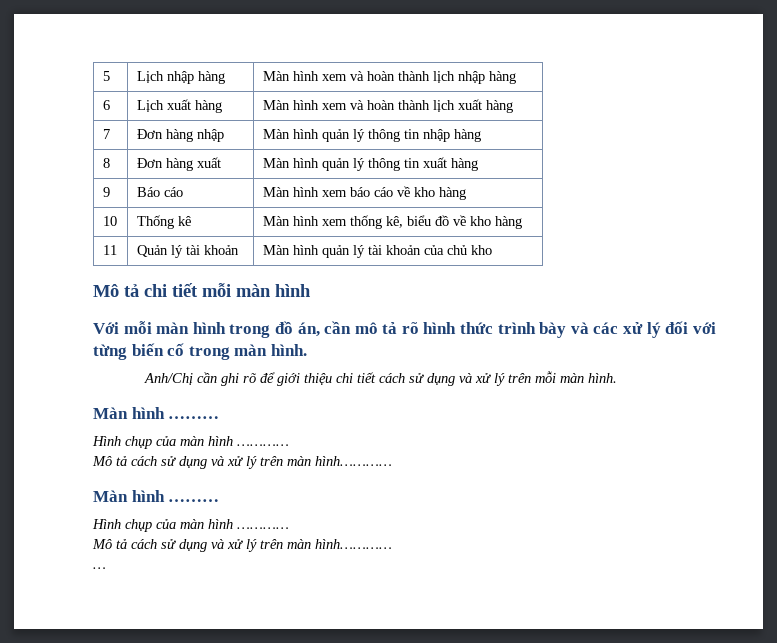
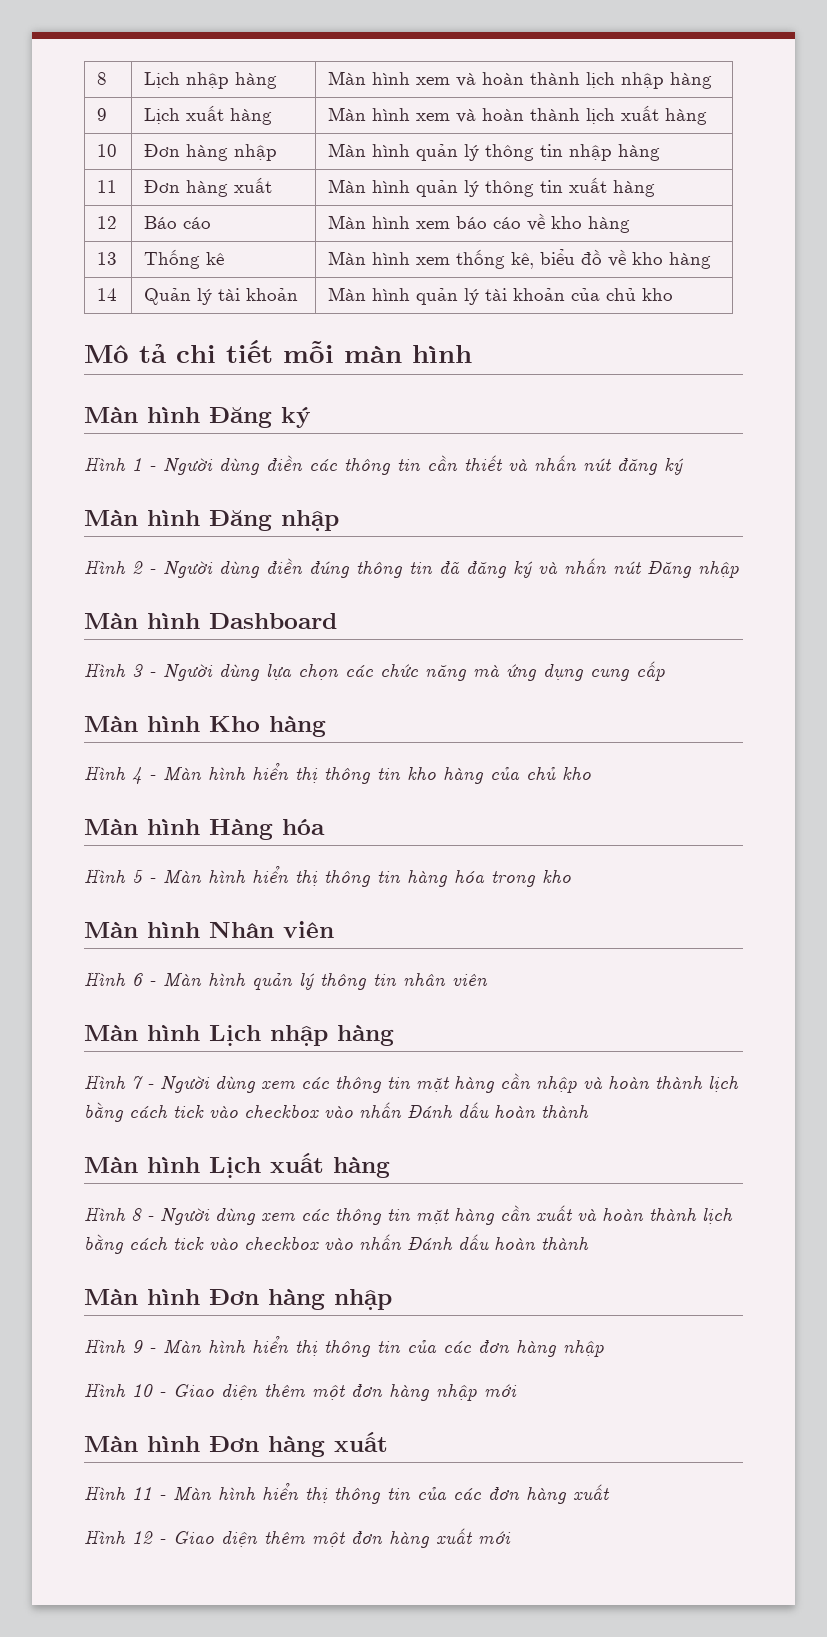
[102,71,110,81] 5 -> [97,72,108,85] 8
[102,100,110,110] 6 -> [97,108,108,121] 9
[102,129,110,139] 7 -> [97,144,118,157] 10
[102,158,110,168] 8 -> [97,180,118,193] 11
[102,187,110,197] 9 -> [97,216,118,229] 12
[102,216,117,226] 10 -> [97,252,118,265] 13
[102,245,117,255] 11 -> [97,288,118,301] 14
[93,321,716,338] [93,343,307,360] [143,371,617,386] [93,407,220,419] [92,436,289,449] [92,456,392,469] [93,490,220,502] [92,519,289,532] [92,539,392,552] [93,567,106,569] Với mỗi màn hình trong đồ án, cần mô tả rõ hình thức trình bày và các xử lý đối với từng biến cố trong màn hình. // Anh/Chị cần ghi rõ để giới thiệu chi tiết cách sử dụng và xử lý trên mỗi màn hình. // Màn hình ……… // Hình chụp của màn hình ………… // Mô tả cách sử dụng và xử lý trên màn hình………… // Màn hình ……… // Hình chụp của màn hình ………… // Mô tả cách sử dụng và xử lý trên màn hình………… // … -> [84,406,311,428] [84,455,684,475] [84,509,339,531] [84,558,739,578] [84,612,337,629] [84,661,665,681] [84,715,326,737] [84,763,591,784] [84,818,325,840] [84,866,571,887] [84,921,334,938] [84,972,488,990] [84,1024,394,1046] [84,1073,739,1093] [84,1102,589,1122] [84,1153,390,1178] [84,1205,733,1225] [84,1234,589,1254] [84,1288,392,1310] [84,1336,604,1357] [84,1383,517,1401] [84,1432,388,1457] [84,1483,610,1504] [84,1528,511,1548] Màn hình Đăng ký // Hình 1 - Người dùng điền các thông tin cần thiết và nhấn nút đăng ký // Màn hình Đăng nhập // Hình 2 - Người dùng điền đúng thông tin đã đăng ký và nhấn nút Đăng nhập // Màn hình Dashboard // Hình 3 - Người dùng lựa chọn các chức năng mà ứng dụng cung cấp // Màn hình Kho hàng // Hình 4 - Màn hình hiển thị thông tin kho hàng của chủ kho // Màn hình Hàng hóa // Hình 5 - Màn hình hiển thị thông tin hàng hóa trong kho // Màn hình Nhân viên // Hình 6 - Màn hình quản lý thông tin nhân viên // Màn hình Lịch nhập hàng // Hình 7 - Người dùng xem các thông tin mặt hàng cần nhập và hoàn thành lịch bằng cách tick vào checkbox vào nhấn Đánh dấu hoàn thành // Màn hình Lịch xuất hàng // Hình 8 - Người dùng xem các thông tin mặt hàng cần xuất và hoàn thành lịch bằng cách tick vào checkbox vào nhấn Đánh dấu hoàn thành // Màn hình Đơn hàng nhập // Hình 9 - Màn hình hiển thị thông tin của các đơn hàng nhập // Hình 10 - Giao diện thêm một đơn hàng nhập mới // Màn hình Đơn hàng xuất // Hình 11 - Màn hình hiển thị thông tin của các đơn hàng xuất // Hình 12 - Giao diện thêm một đơn hàng xuất mới

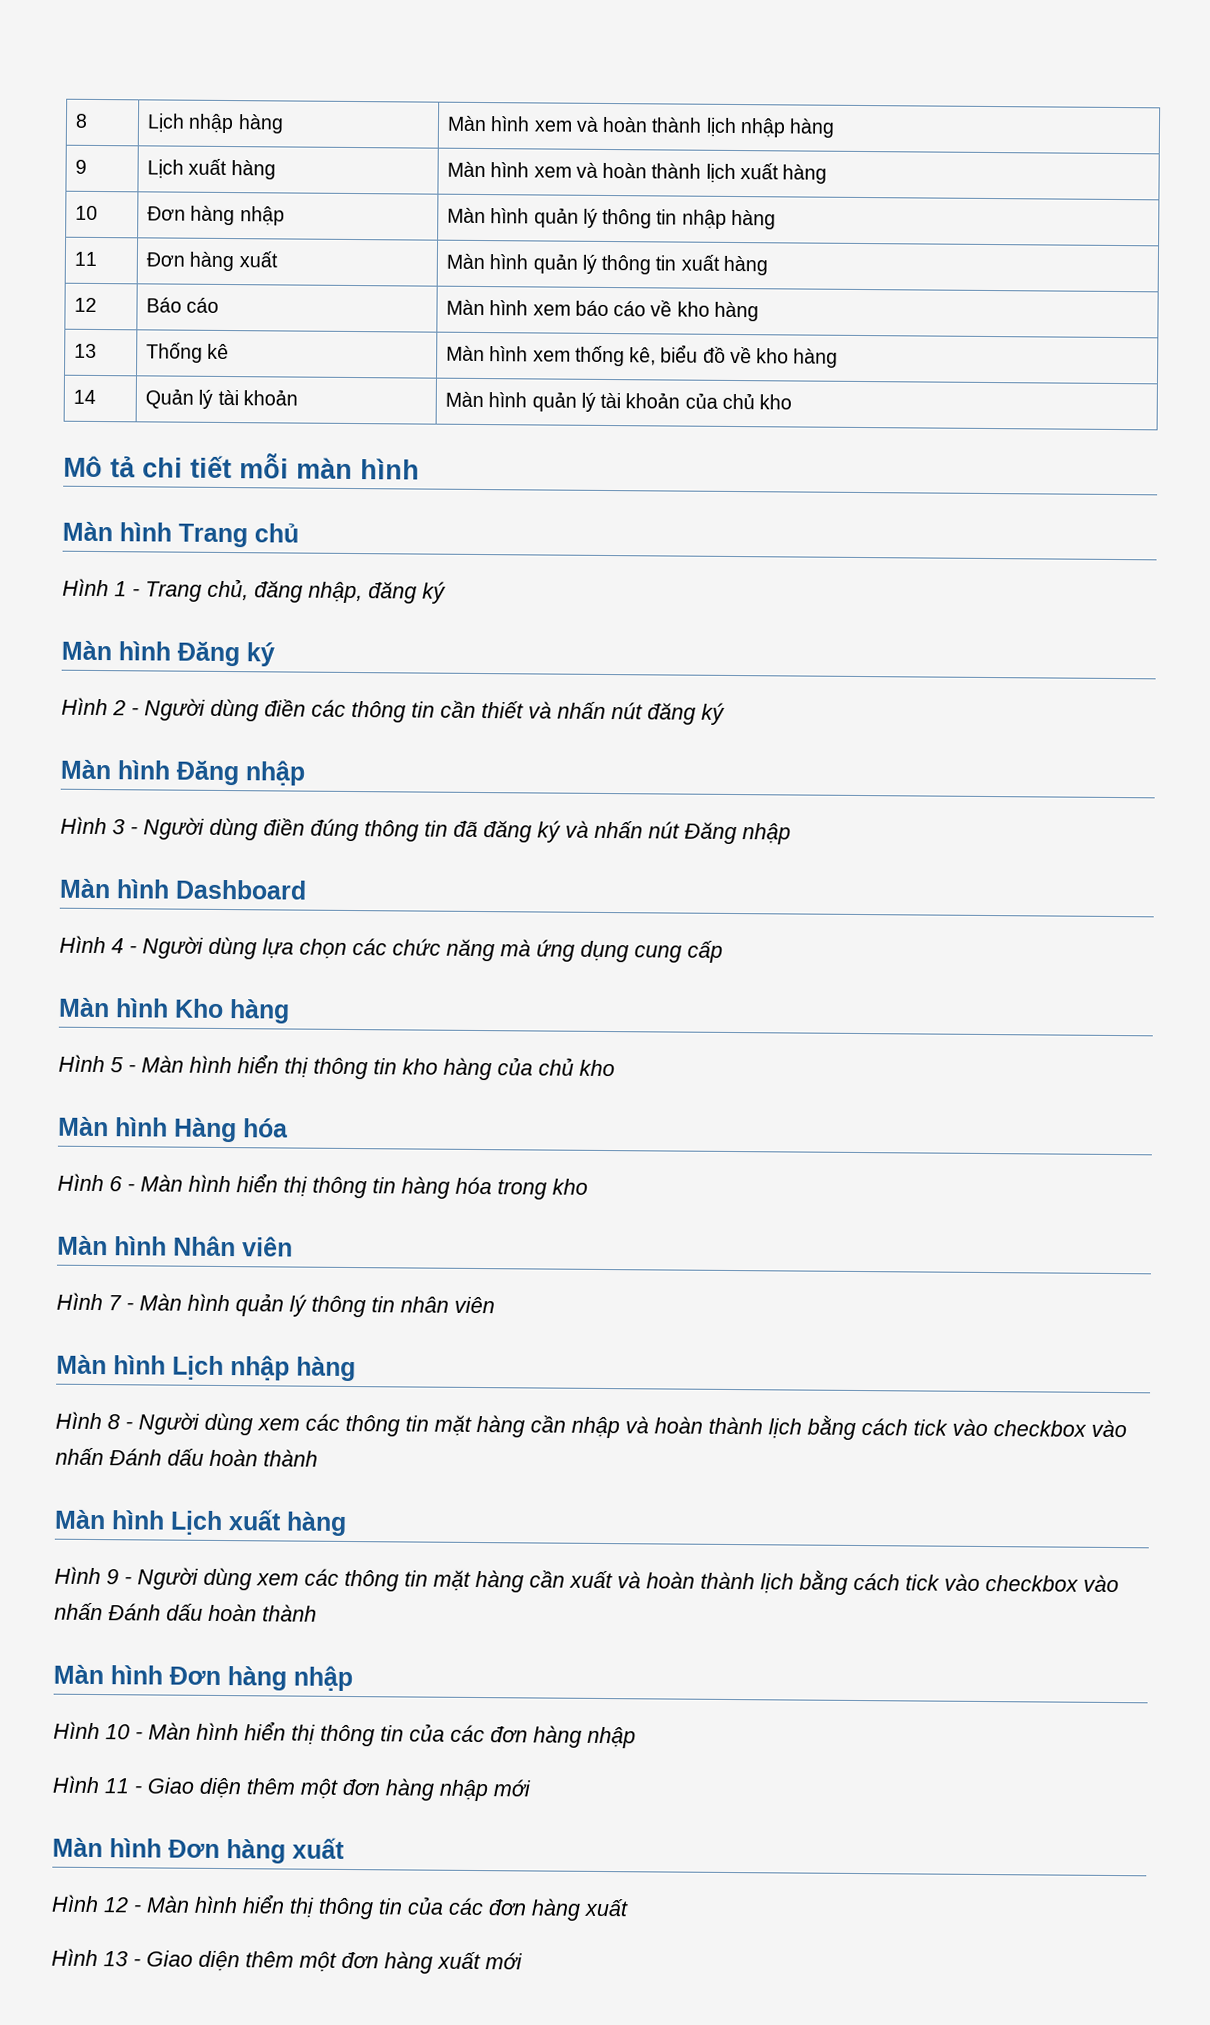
(472, 354) none -> [62,521,299,548] [62,578,446,604] // Màn hình Trang chủ // Hình 1 - Trang chủ, đăng nhập, đăng ký
[132,458,142,471] 1 -> [112,700,126,716] 2
[132,561,143,574] 2 -> [112,819,125,835] 3
[132,664,143,677] 3 -> [111,938,124,954] 4
[132,767,142,784] 4 -> [110,1057,124,1073] 5
[132,870,143,883] 5 -> [109,1176,122,1192] 6
[132,973,143,986] 6 -> [108,1295,122,1311] 7
[131,1076,143,1089] 7 -> [107,1414,120,1430] 8
[131,1208,142,1221] 8 -> [106,1569,119,1585] 9
[132,1340,143,1353] 9 -> [105,1724,130,1740] 10
[132,1384,153,1397] 10 -> [104,1778,129,1794] 11
[132,1487,152,1500] 11 -> [103,1897,129,1913] 12
[132,1531,153,1544] 12 -> [103,1951,128,1967] 13

